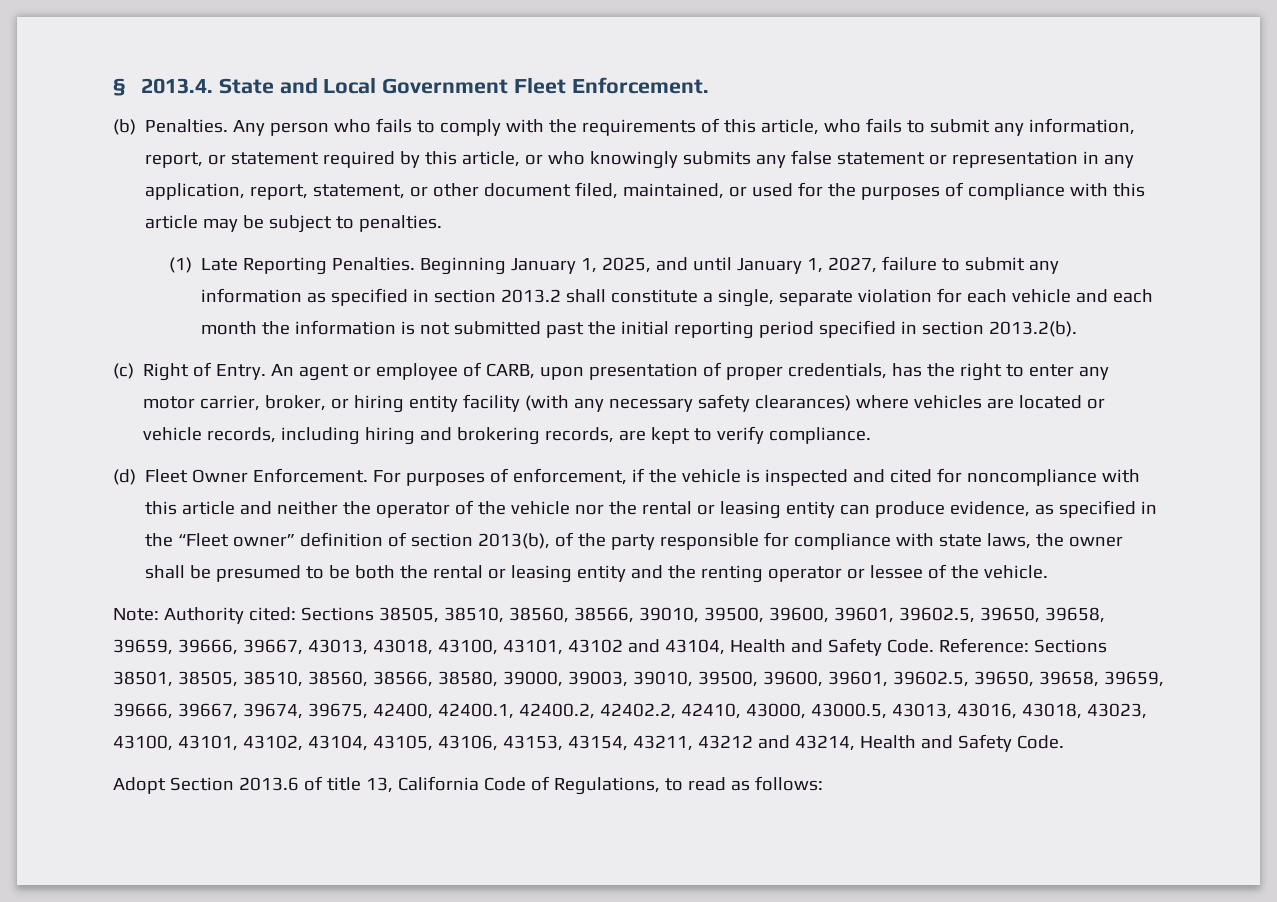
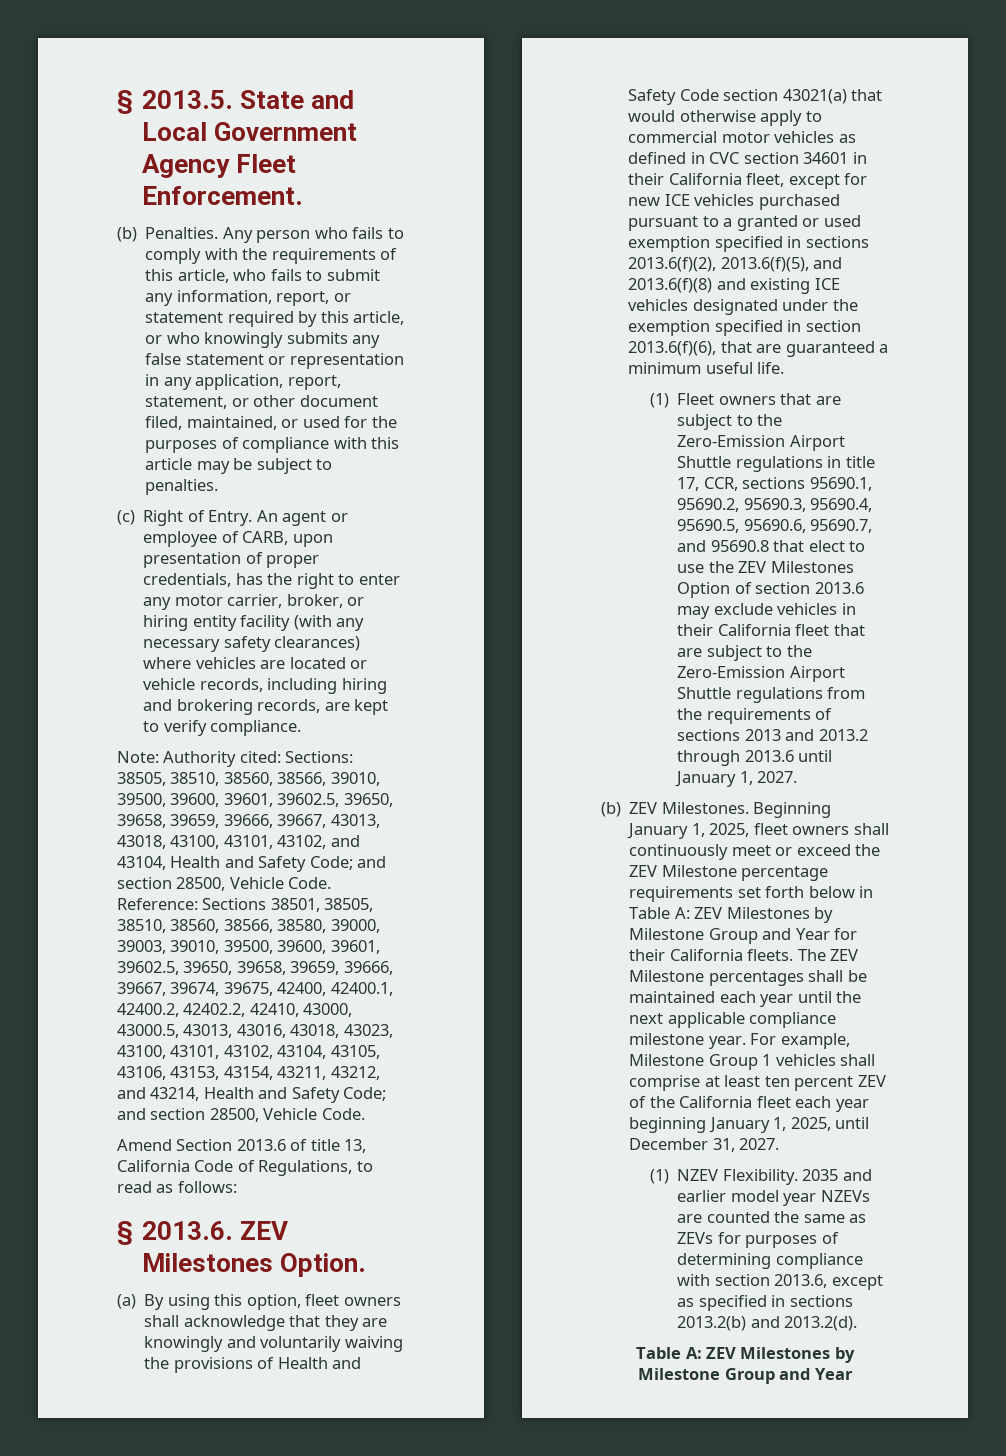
[113,78,213,96] § 2013.4. -> [117,90,233,114] § 2013.5.
(509, 86) none -> [141,154,230,178] Agency
[168,256,1059,275] [201,288,1153,307] [201,320,1077,339] // (1) Late Reporting Penalties. Beginning January 1, 2025, and until January 1, 2027, failure to submit any information as specified in section 2013.2 shall constitute a single, separate violation for each vehicle and each month the information is not submitted past the initial reporting period specified in section 2013.2(b). -> (219, 487) none
[113,468,1141,486] [145,500,1158,519] [145,532,1124,550] [145,564,1049,583] // (d) Fleet Owner Enforcement. For purposes of enforcement, if the vehicle is inspected and cited for noncompliance with this article and neither the operator of the vehicle nor the rental or leasing entity can produce evidence, as specified in the “Fleet owner” definition of section 2013(b), of the party responsible for compliance with state laws, the owner shall be presumed to be both the rental or leasing entity and the renting operator or lessee of the vehicle. -> (302, 728) none
[300,607,374,621] Sections -> [285,751,354,763] Sections:
[567,639,623,653] 43102 -> [277,835,327,849] 43102,
(882, 647) none -> [309,856,387,870] [117,877,284,891] Code; and section 28500, Vehicle
[697,735,753,749] 43212 -> [330,1066,380,1080] 43212,
(1012, 743) none -> [343,1087,387,1101] [117,1108,318,1122] Code; and section 28500, Vehicle
[113,777,166,794] Adopt -> [117,1139,172,1151] Amend
(823, 783) none -> [117,1221,288,1245] [141,1253,366,1277] [117,1294,401,1310] [144,1315,388,1331] [144,1336,403,1352] [144,1357,362,1373] [628,89,883,105] [628,110,822,126] [628,131,856,143] [628,152,867,164] [628,173,868,189] [628,194,840,210] [628,215,861,231] [628,236,869,252] [628,257,843,272] [628,278,840,294] [628,299,858,315] [628,320,861,336] [628,341,889,357] [628,362,785,374] [650,393,841,408] [677,414,783,430] [677,435,845,451] [677,456,875,472] [677,477,872,491] [677,498,873,512] [677,519,873,533] [677,540,866,552] [677,561,854,573] [677,582,864,598] [677,603,856,619] [677,624,865,636] [677,645,812,661] [677,666,845,682] [677,687,866,703] [677,708,833,724] [677,729,868,741] [677,750,833,766] [675,771,798,787] [601,802,832,818] [627,823,889,839] [629,844,881,860] [629,865,829,881] [629,886,874,902] [629,907,834,923] [629,928,858,944] [629,949,859,961] [629,970,867,986] [629,991,862,1007] [629,1012,837,1028] [629,1033,850,1049] [629,1054,876,1070] [629,1075,886,1091] [629,1096,869,1112] [629,1117,870,1133] [629,1138,780,1152] [650,1169,872,1185] [677,1190,870,1206] [677,1211,867,1223] [677,1232,839,1248] [677,1253,863,1269] [677,1274,883,1290] [677,1295,853,1311] [677,1316,858,1331] [636,1347,855,1363] [638,1368,853,1384] // § 2013.6. ZEV Milestones Option. // (a) By using this option, fleet owners shall acknowledge that they are knowingly and voluntarily waiving the provisions of Health and Safety Code section 43021(a) that would otherwise apply to commercial motor vehicles as defined in CVC section 34601 in their California fleet, except for new ICE vehicles purchased pursuant to a granted or used exemption specified in sections 2013.6(f)(2), 2013.6(f)(5), and 2013.6(f)(8) and existing ICE vehicles designated under the exemption specified in section 2013.6(f)(6), that are guaranteed a minimum useful life. // (1) Fleet owners that are subject to the Zero-Emission Airport Shuttle regulations in title 17, CCR, sections 95690.1, 95690.2, 95690.3, 95690.4, 95690.5, 95690.6, 95690.7, and 95690.8 that elect to use the ZEV Milestones Option of section 2013.6 may exclude vehicles in their California fleet that are subject to the Zero-Emission Airport Shuttle regulations from the requirements of sections 2013 and 2013.2 through 2013.6 until January 1, 2027. // (b) ZEV Milestones. Beginning January 1, 2025, fleet owners shall continuously meet or exceed the ZEV Milestone percentage requirements set forth below in Table A: ZEV Milestones by Milestone Group and Year for their California fleets. The ZEV Milestone percentages shall be maintained each year until the next applicable compliance milestone year. For example, Milestone Group 1 vehicles shall comprise at least ten percent ZEV of the California fleet each year beginning January 1, 2025, until December 31, 2027. // (1) NZEV Flexibility. 2035 and earlier model year NZEVs are counted the same as ZEVs for purposes of determining compliance with section 2013.6, except as specified in sections 2013.2(b) and 2013.2(d). // Table A: ZEV Milestones by Milestone Group and Year

